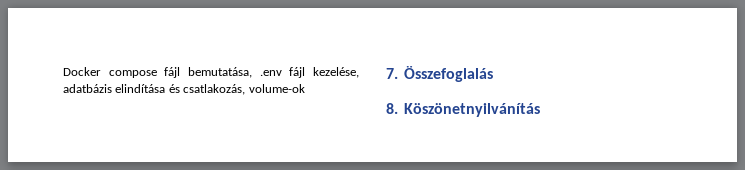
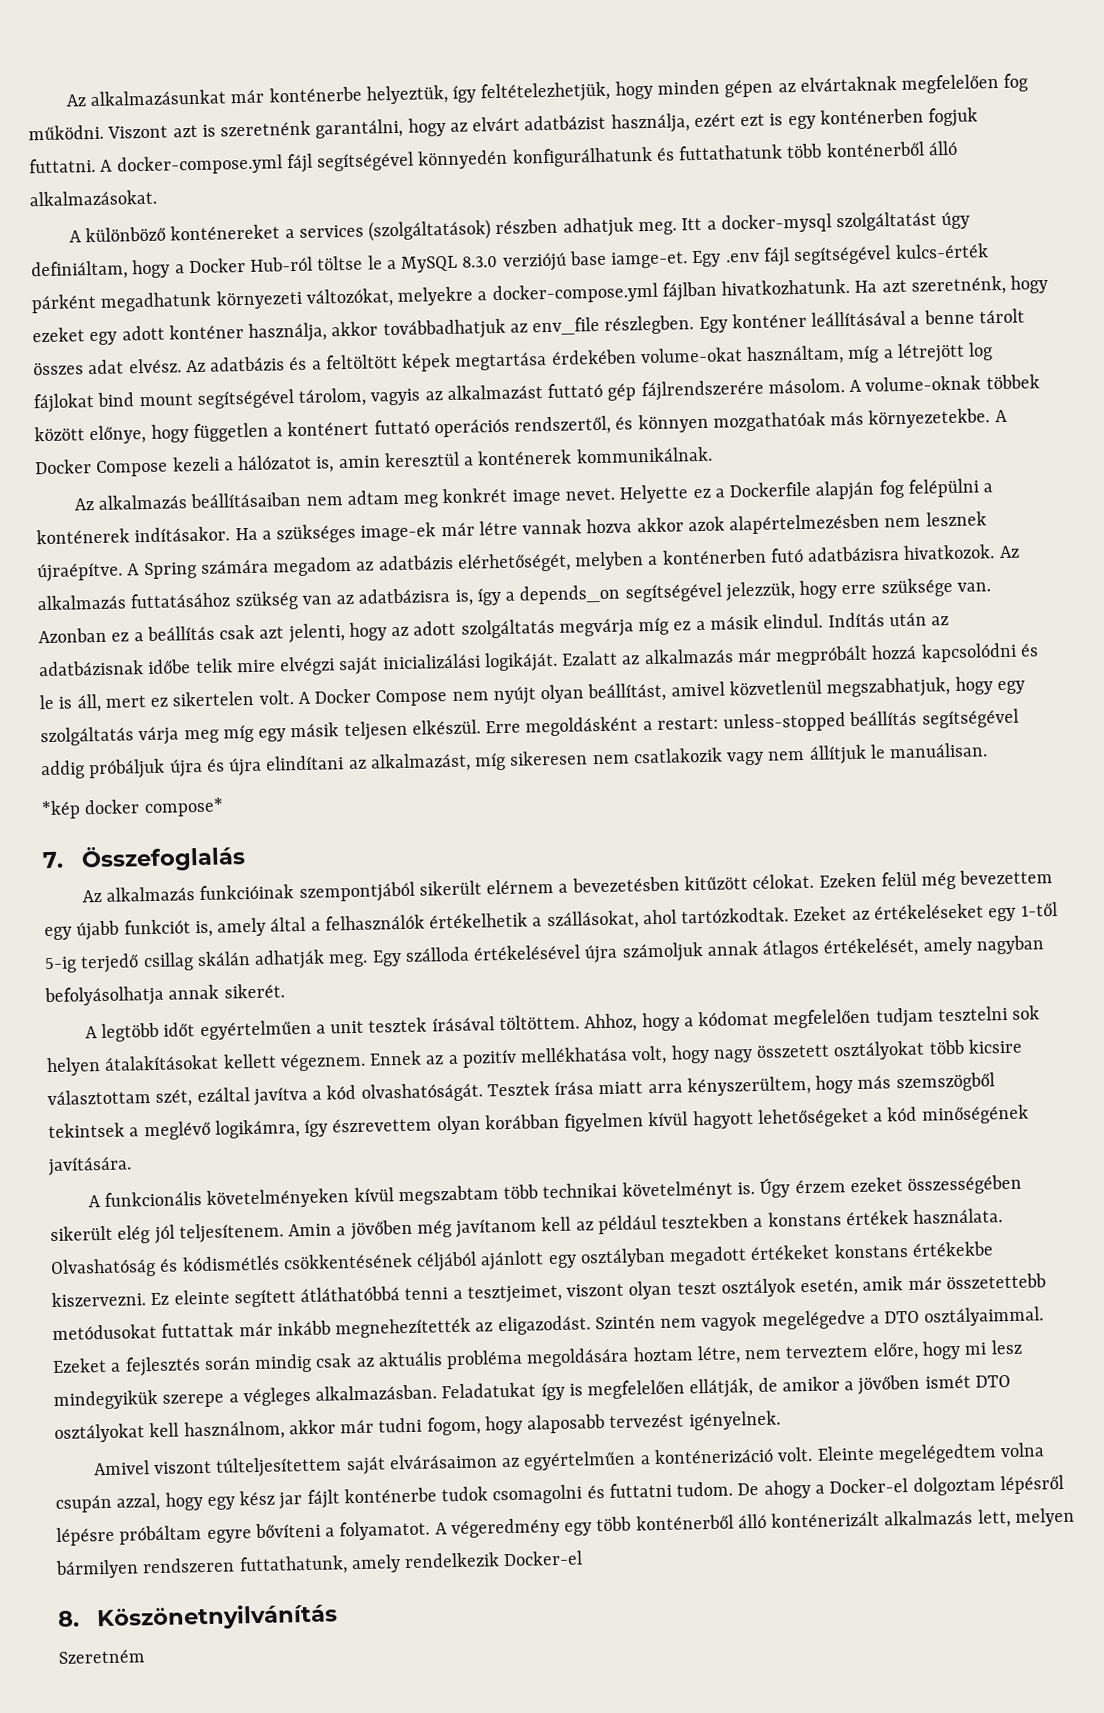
[63,67,359,78] [63,84,305,95] [386,66,494,82] Docker compose fájl bemutatása, .env fájl kezelése, adatbázis elindítása és csatlakozás, volume-ok // 7. Összefoglalás -> [65,73,1029,107] [28,107,979,141] [29,140,958,176] [29,189,157,207] [68,211,971,243] [31,243,989,281] [31,275,1049,314] [32,308,1025,346] [33,342,994,376] [33,374,1040,414] [34,408,1008,445] [35,446,713,477] [73,478,994,511] [36,511,987,545] [37,544,1020,583] [37,577,991,611] [38,612,950,644] [39,642,1039,677] [39,676,1025,713] [40,708,1019,747] [41,742,989,780] [41,797,224,820] [42,843,246,873] [81,869,1054,904] [44,901,1058,941] [44,935,1045,974] [44,983,285,1008] [84,1005,1041,1042] [46,1038,1022,1077] [47,1072,995,1107] [48,1104,1029,1141] [47,1156,132,1177] [87,1174,1023,1209] [50,1208,1004,1245] [50,1241,994,1279] [51,1273,1046,1308] [52,1306,1045,1341] [52,1339,1022,1377] [53,1374,1011,1411] [54,1410,781,1444] [92,1442,1046,1478] [55,1474,1064,1513] [56,1507,1075,1546] [55,1550,584,1580] Az alkalmazásunkat már konténerbe helyeztük, így feltételezhetjük, hogy minden gépen az elvártaknak megfelelően fog működni. Viszont azt is szeretnénk garantálni, hogy az elvárt adatbázist használja, ezért ezt is egy konténerben fogjuk futtatni. A docker-compose.yml fájl segítségével könnyedén konfigurálhatunk és futtathatunk több konténerből álló alkalmazásokat. // A különböző konténereket a services (szolgáltatások) részben adhatjuk meg. Itt a docker-mysql szolgáltatást úgy definiáltam, hogy a Docker Hub-ról töltse le a MySQL 8.3.0 verziójú base iamge-et. Egy .env fájl segítségével kulcs-érték párként megadhatunk környezeti változókat, melyekre a docker-compose.yml fájlban hivatkozhatunk. Ha azt szeretnénk, hogy ezeket egy adott konténer használja, akkor továbbadhatjuk az env_file részlegben. Egy konténer leállításával a benne tárolt összes adat elvész. Az adatbázis és a feltöltött képek megtartása érdekében volume-okat használtam, míg a létrejött log fájlokat bind mount segítségével tárolom, vagyis az alkalmazást futtató gép fájlrendszerére másolom. A volume-oknak többek között előnye, hogy független a konténert futtató operációs rendszertől, és könnyen mozgathatóak más környezetekbe. A Docker Compose kezeli a hálózatot is, amin keresztül a konténerek kommunikálnak. // Az alkalmazás beállításaiban nem adtam meg konkrét image nevet. Helyette ez a Dockerfile alapján fog felépülni a konténerek indításakor. Ha a szükséges image-ek már létre vannak hozva akkor azok alapértelmezésben nem lesznek újraépítve. A Spring számára megadom az adatbázis elérhetőségét, melyben a konténerben futó adatbázisra hivatkozok. Az alkalmazás futtatásához szükség van az adatbázisra is, így a depends_on segítségével jelezzük, hogy erre szüksége van. Azonban ez a beállítás csak azt jelenti, hogy az adott szolgáltatás megvárja míg ez a másik elindul. Indítás után az adatbázisnak időbe telik mire elvégzi saját inicializálási logikáját. Ezalatt az alkalmazás már megpróbált hozzá kapcsolódni és le is áll, mert ez sikertelen volt. A Docker Compose nem nyújt olyan beállítást, amivel közvetlenül megszabhatjuk, hogy egy szolgáltatás várja meg míg egy másik teljesen elkészül. Erre megoldásként a restart: unless-stopped beállítás segítségével addig próbáljuk újra és újra elindítani az alkalmazást, míg sikeresen nem csatlakozik vagy nem állítjuk le manuálisan. // *kép docker compose* // 7. Összefoglalás // Az alkalmazás funkcióinak szempontjából sikerült elérnem a bevezetésben kitűzött célokat. Ezeken felül még bevezettem egy újabb funkciót is, amely által a felhasználók értékelhetik a szállásokat, ahol tartózkodtak. Ezeket az értékeléseket egy 1-től 5-ig terjedő csillag skálán adhatják meg. Egy szálloda értékelésével újra számoljuk annak átlagos értékelését, amely nagyban befolyásolhatja annak sikerét. // A legtöbb időt egyértelműen a unit tesztek írásával töltöttem. Ahhoz, hogy a kódomat megfelelően tudjam tesztelni sok helyen átalakításokat kellett végeznem. Ennek az a pozitív mellékhatása volt, hogy nagy összetett osztályokat több kicsire választottam szét, ezáltal javítva a kód olvashatóságát. Tesztek írása miatt arra kényszerültem, hogy más szemszögből tekintsek a meglévő logikámra, így észrevettem olyan korábban figyelmen kívül hagyott lehetőségeket a kód minőségének javítására. // A funkcionális követelményeken kívül megszabtam több technikai követelményt is. Úgy érzem ezeket összességében sikerült elég jól teljesítenem. Amin a jövőben még javítanom kell az például tesztekben a konstans értékek használata. Olvashatóság és kódismétlés csökkentésének céljából ajánlott egy osztályban megadott értékeket konstans értékekbe kiszervezni. Ez eleinte segített átláthatóbbá tenni a tesztjeimet, viszont olyan teszt osztályok esetén, amik már összetettebb metódusokat futtattak már inkább megnehezítették az eligazodást. Szintén nem vagyok megelégedve a DTO osztályaimmal. Ezeket a fejlesztés során mindig csak az aktuális probléma megoldására hoztam létre, nem terveztem előre, hogy mi lesz mindegyikük szerepe a végleges alkalmazásban. Feladatukat így is megfelelően ellátják, de amikor a jövőben ismét DTO osztályokat kell használnom, akkor már tudni fogom, hogy alaposabb tervezést igényelnek. // Amivel viszont túlteljesítettem saját elvárásaimon az egyértelműen a konténerizáció volt. Eleinte megelégedtem volna csupán azzal, hogy egy kész jar fájlt konténerbe tudok csomagolni és futtatni tudom. De ahogy a Docker-el dolgoztam lépésről lépésre próbáltam egyre bővíteni a folyamatot. A végeredmény egy több konténerből álló konténerizált alkalmazás lett, melyen bármilyen rendszeren futtathatunk, amely rendelkezik Docker-el
(541, 110) none -> [58,1649,145,1664] // Szeretném

